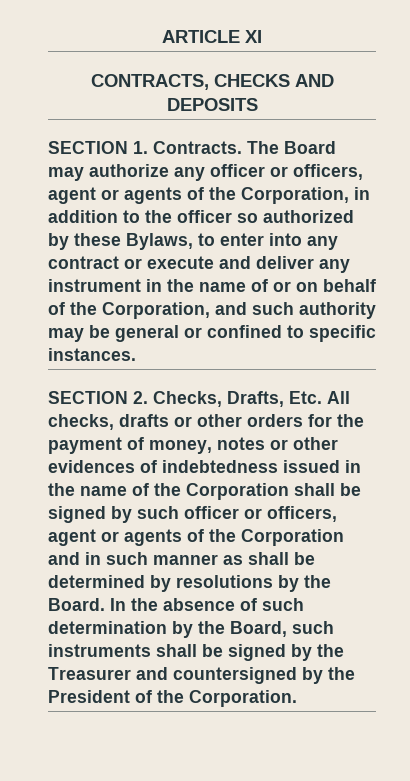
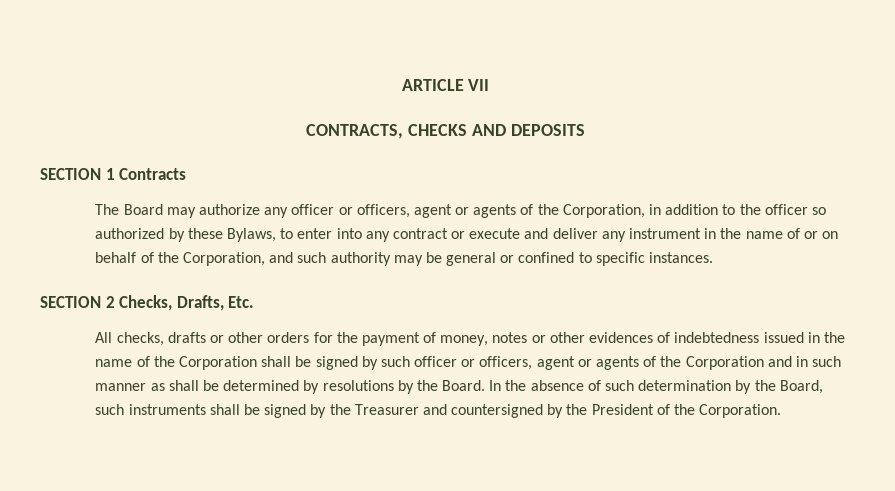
[245,30,262,43] XI -> [468,79,490,91] VII
[133,141,242,154] 1. Contracts. -> [105,168,187,180] 1 Contracts //
[133,391,148,404] 2. -> [105,296,115,308] 2
(322, 397) none -> (255, 302) //

